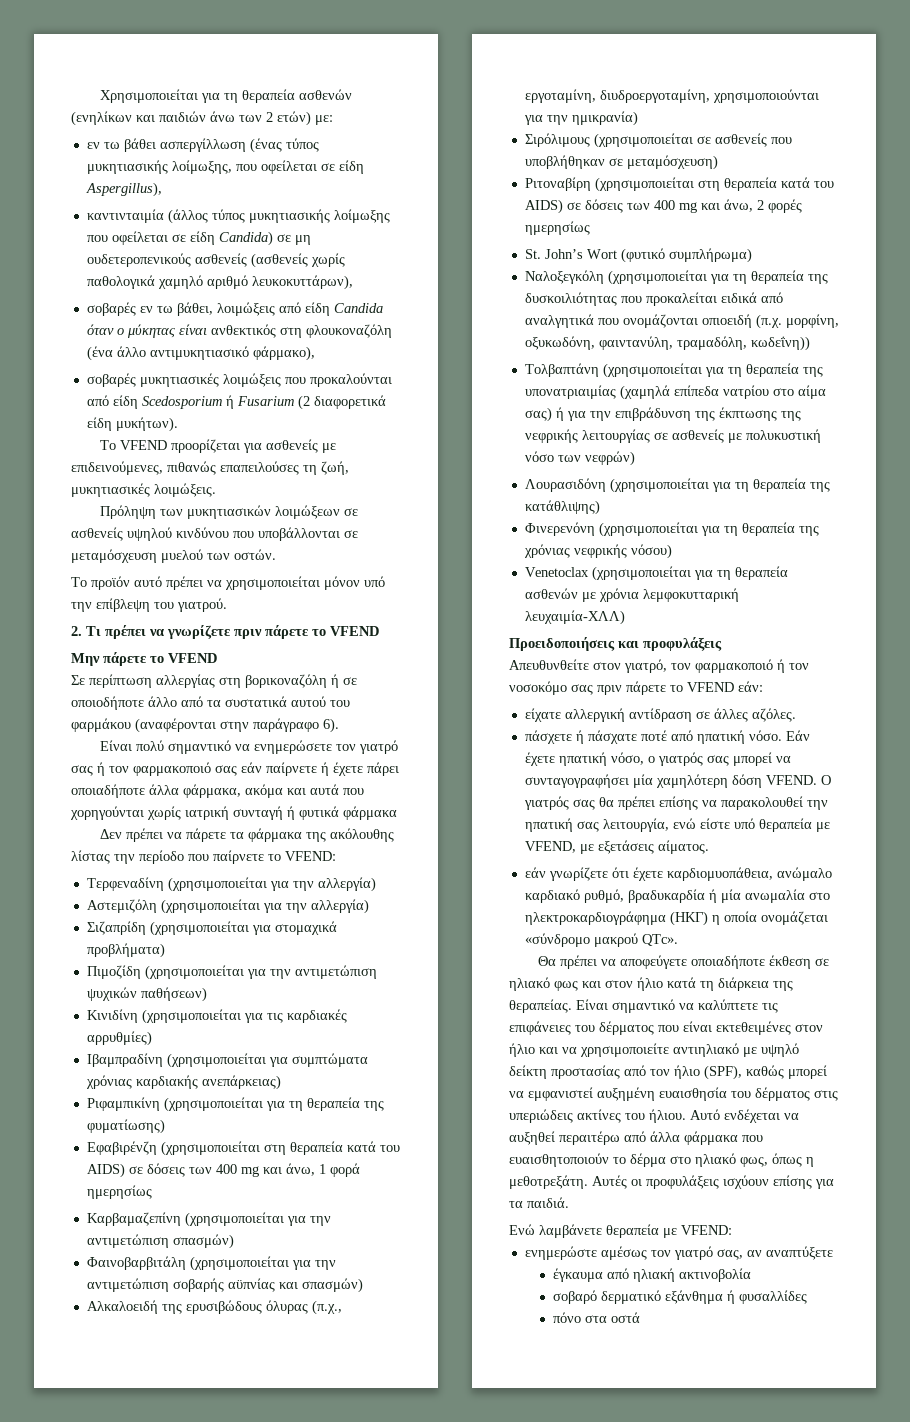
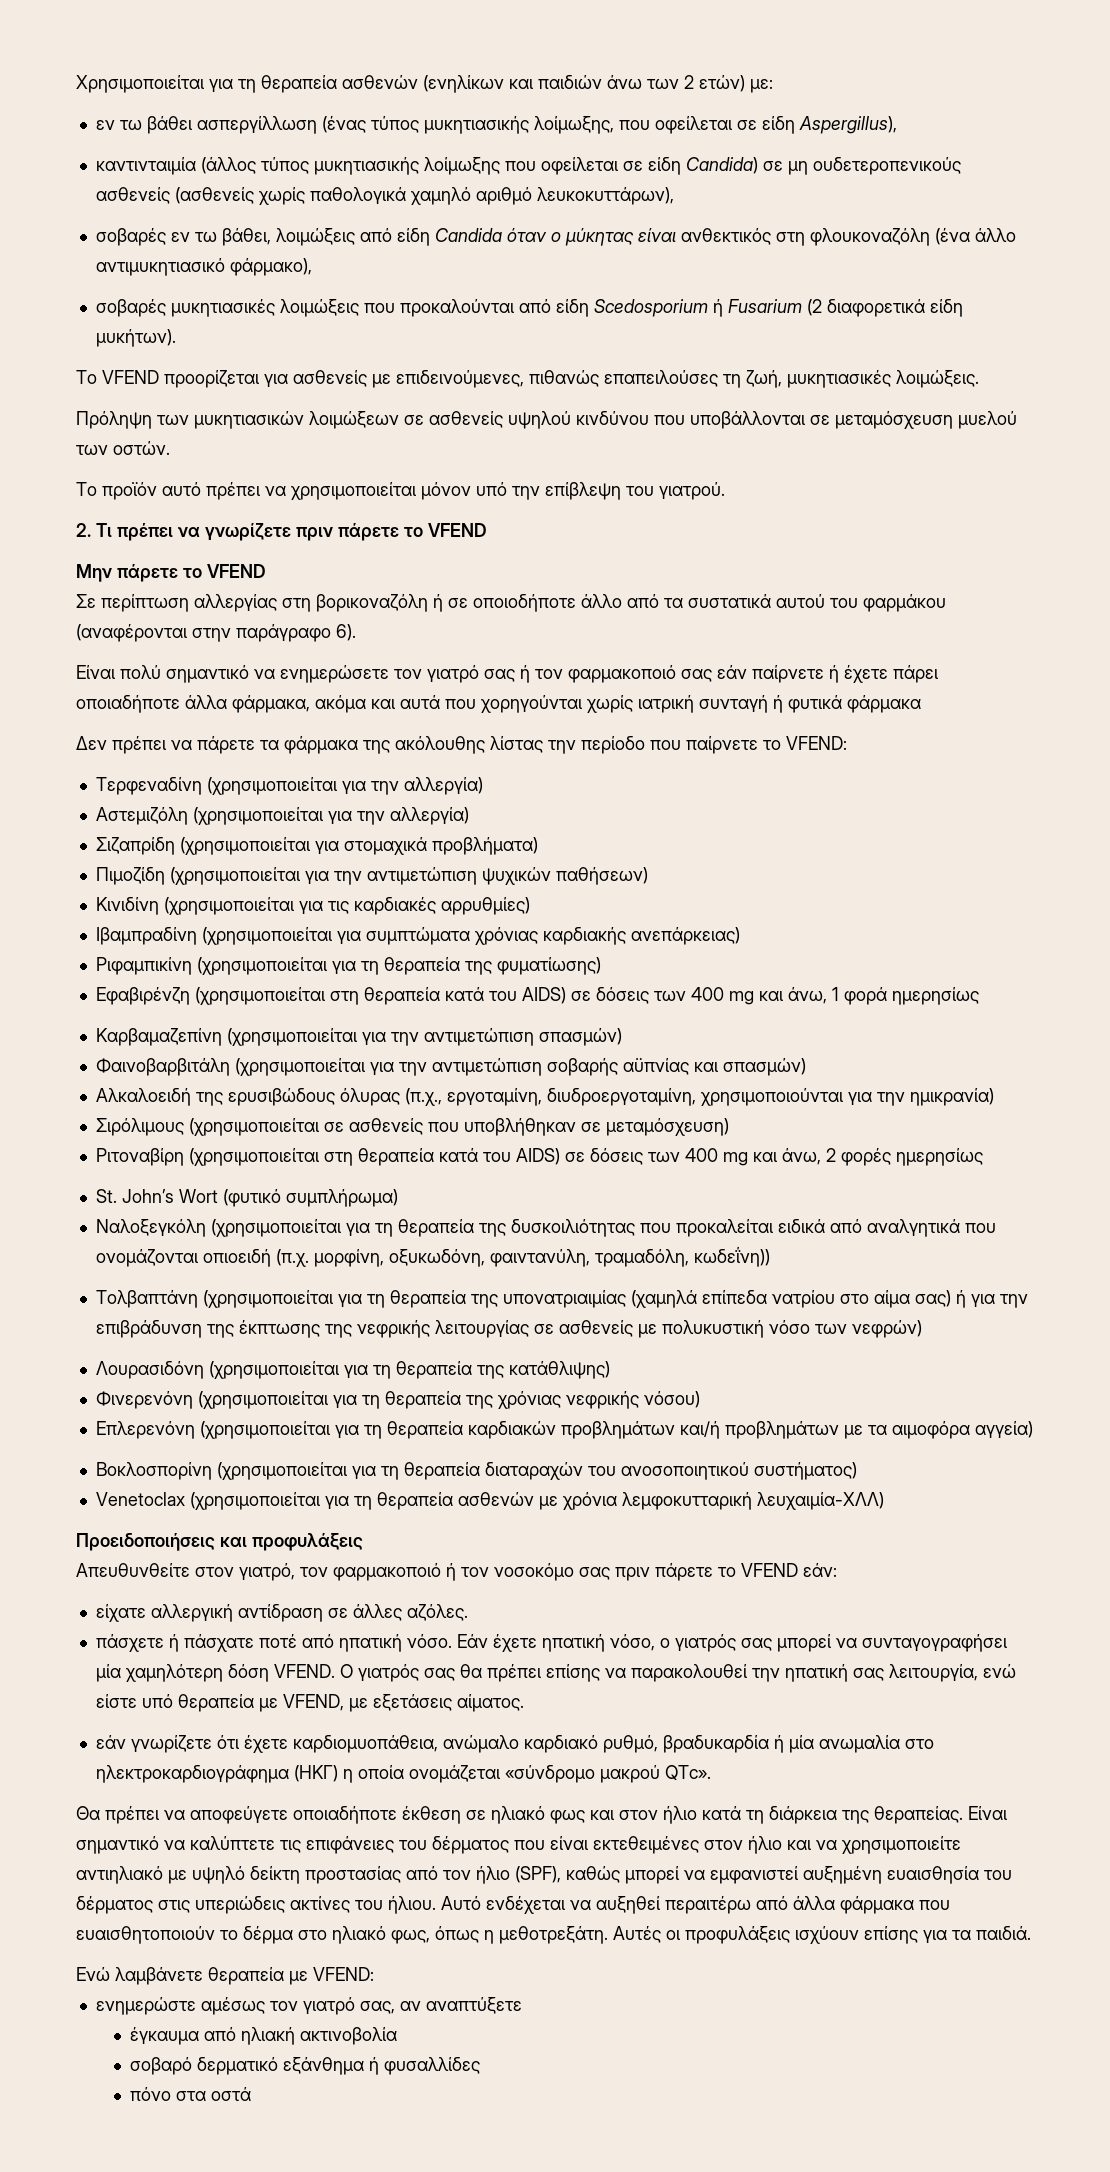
(672, 551) none -> [95,1421,1033,1439] [95,1462,857,1480] // Επλερενόνη (χρησιμοποιείται για τη θεραπεία καρδιακών προβλημάτων και/ή προβλημάτων με τα αιμοφόρα αγγεία) // Βοκλοσπορίνη (χρησιμοποιείται για τη θεραπεία διαταραχών του ανοσοποιητικού συστήματος)

